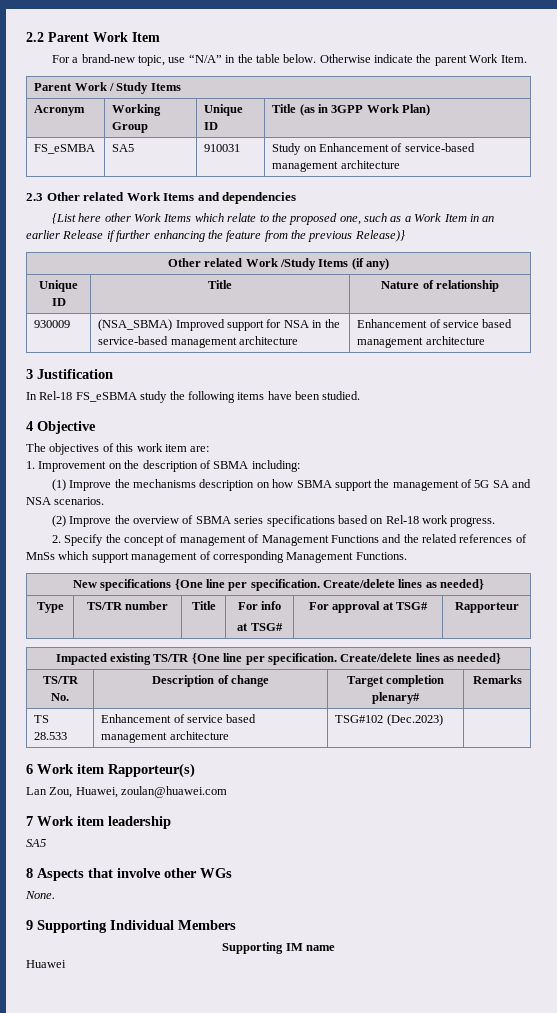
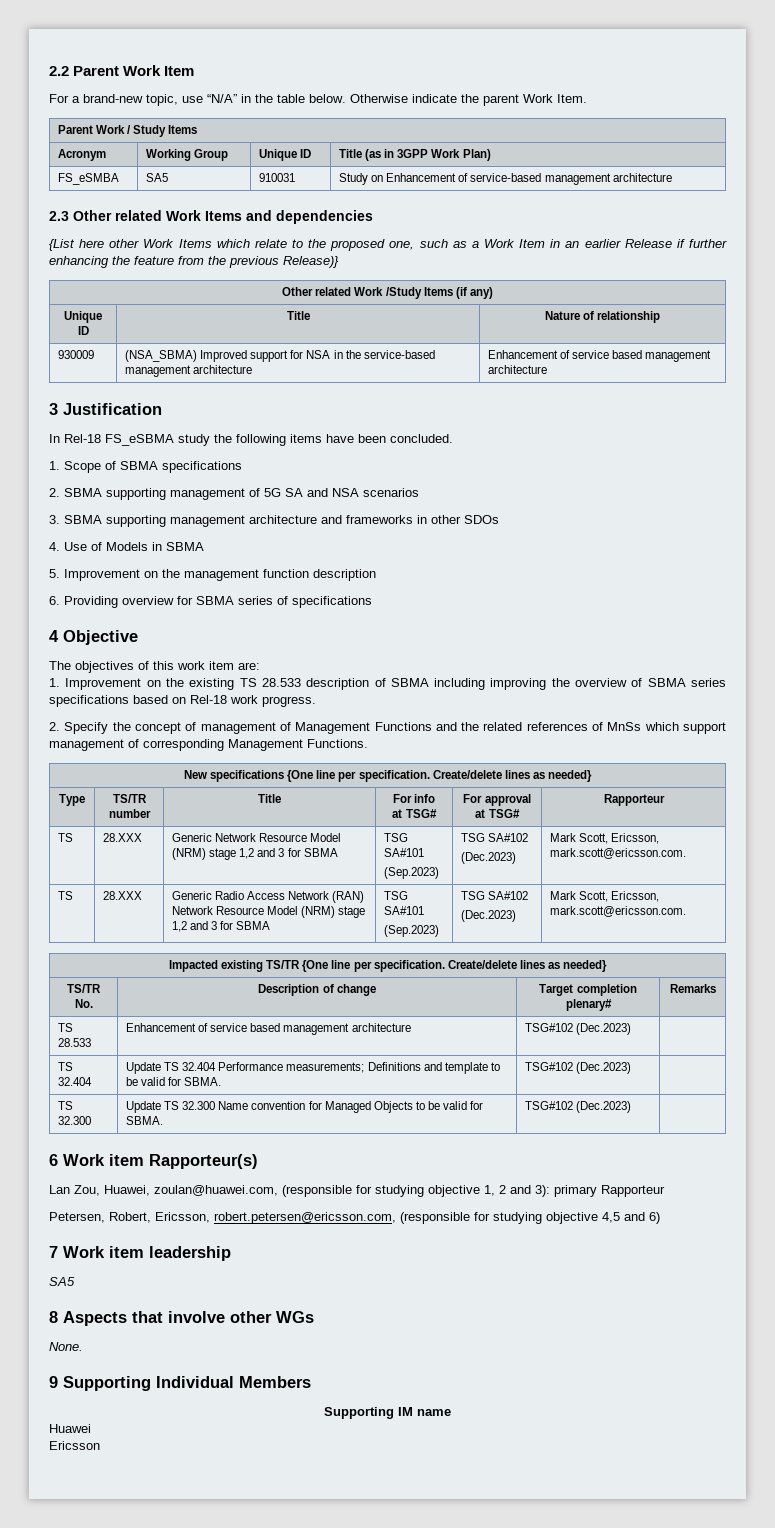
[322,391,361,400] studied. -> [390,434,453,443] [49,461,242,473] [49,488,419,500] [49,515,499,527] [49,542,204,551] [49,569,376,581] [49,596,372,608] concluded. // 1. Scope of SBMA specifications // 2. SBMA supporting management of 5G SA and NSA scenarios // 3. SBMA supporting management architecture and frameworks in other SDOs // 4. Use of Models in SBMA // 5. Improvement on the management function description // 6. Providing overview for SBMA series of specifications
[142,460,300,472] [51,479,532,491] [26,497,105,505] [51,515,112,527] description of SBMA including: // (1) Improve the mechanisms description on how SBMA support the management of 5G SA and NSA scenarios. // (2) Improve -> [189,678,547,690] existing TS 28.533 description of SBMA including improving
(519, 607) none -> [58,833,74,842] [103,833,143,842] [172,833,342,842] [172,848,338,860] [384,833,409,842] [384,848,425,857] [384,867,440,879] [461,833,529,842] [461,852,517,864] [550,833,660,844] [550,848,687,859] [58,891,74,900] [103,891,143,900] [172,891,365,903] [172,906,366,918] [172,921,271,932] [384,891,409,900] [384,906,425,915] [384,925,440,937] [461,891,529,900] [461,910,517,922] [550,891,660,902] [550,906,687,917] // TS | 28.XXX | Generic Network Resource Model (NRM) stage 1,2 and 3 for SBMA | TSG SA#101 // (Sep.2023) | TSG SA#102 // (Dec.2023) | Mark Scott, Ericsson, mark.scott@ericsson.com. // TS | 28.XXX | Generic Radio Access Network (RAN) Network Resource Model (NRM) stage 1,2 and 3 for SBMA | TSG SA#101 // (Sep.2023) | TSG SA#102 // (Dec.2023) | Mark Scott, Ericsson, mark.scott@ericsson.com.
(443, 720) none -> [58,1062,74,1071] [58,1077,93,1086] [126,1062,500,1074] [126,1077,222,1086] [525,1062,632,1074] [58,1101,74,1110] [58,1116,92,1125] [126,1101,484,1113] [126,1116,164,1125] [525,1101,632,1113] // TS 32.404 | Update TS 32.404 Performance measurements; Definitions and template to be valid for SBMA. | TSG#102 (Dec.2023) | // TS 32.300 | Update TS 32.300 Name convention for Managed Objects to be valid for SBMA. | TSG#102 (Dec.2023) |
[121,786,228,798] zoulan@huawei.com -> [154,1185,665,1197] [49,1212,660,1224] zoulan@huawei.com, (responsible for studying objective 1, 2 and 3): primary Rapporteur // Petersen, Robert, Ericsson, robert.petersen@ericsson.com, (responsible for studying objective 4,5 and 6)
(66, 964) none -> [49,1441,100,1450] // Ericsson

